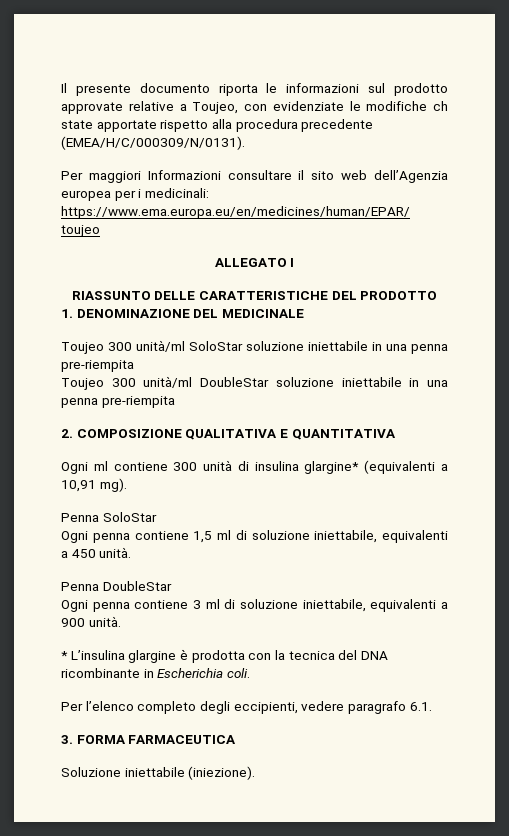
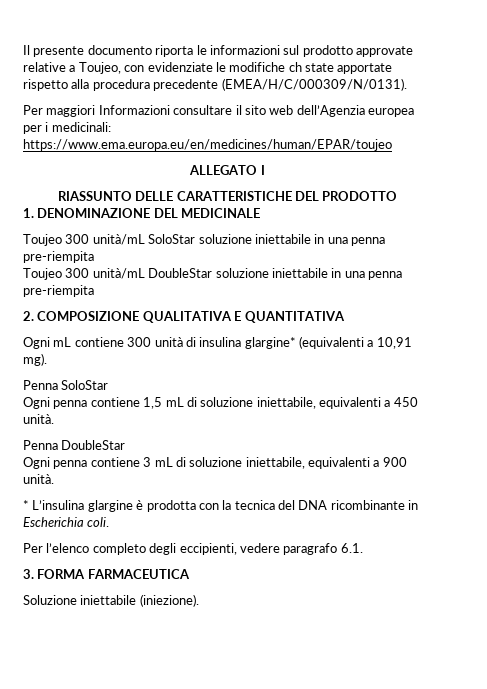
[136,340,185,352] unità/ml -> [92,234,145,245] unità/mL
[143,376,193,388] unità/ml -> [92,268,145,279] unità/mL
[93,461,108,471] ml -> [53,337,72,347] mL
[217,530,231,540] ml -> [165,397,184,407] mL
[205,599,220,609] ml -> [154,457,173,467] mL

